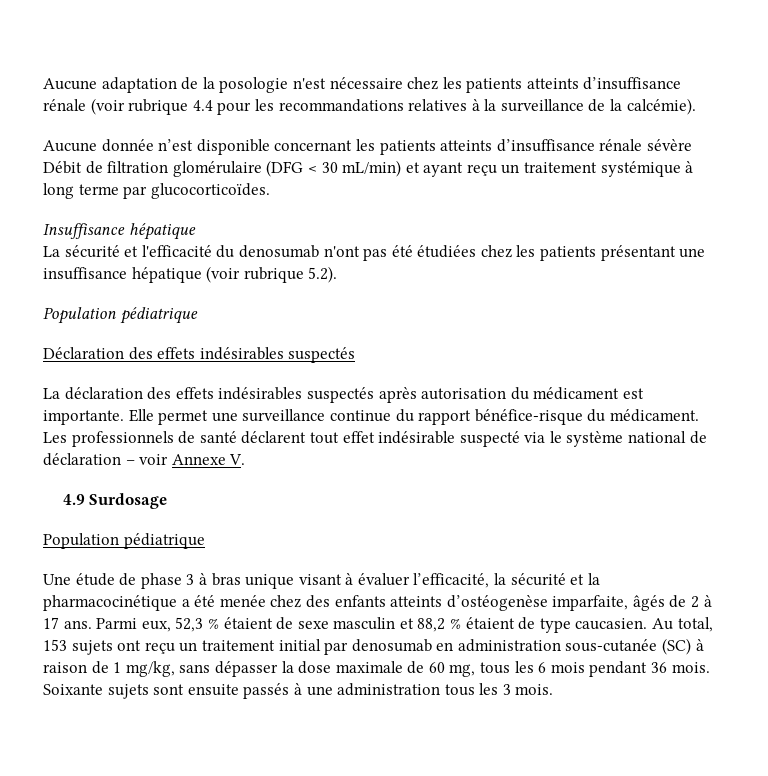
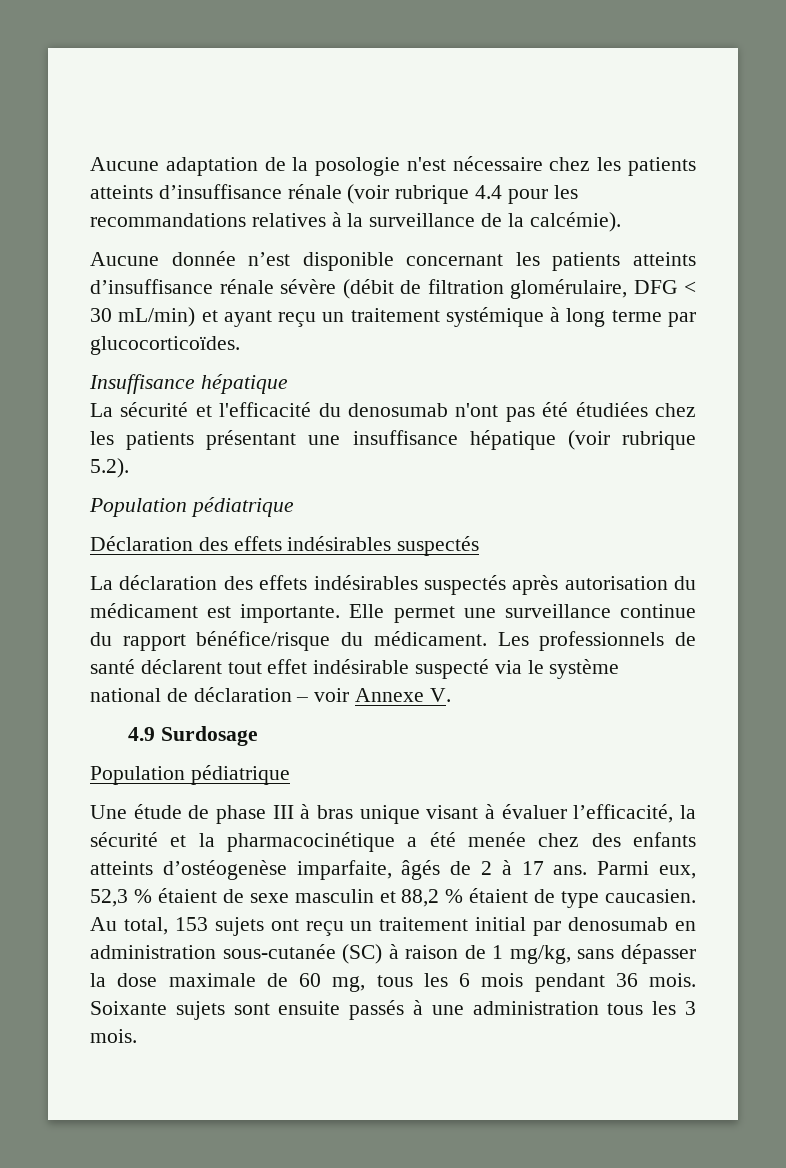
[43,161,82,174] Débit -> [342,279,394,299] (débit
[172,160,304,177] glomérulaire (DFG -> [510,279,678,299] glomérulaire, DFG
[474,409,583,425] bénéfice-risque -> [196,631,331,651] bénéfice/risque
[186,574,195,585] 3 -> [272,805,294,819] III

